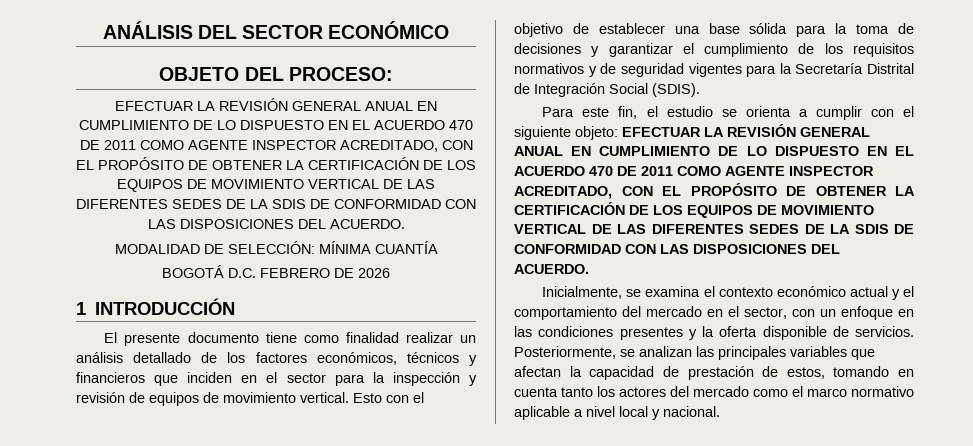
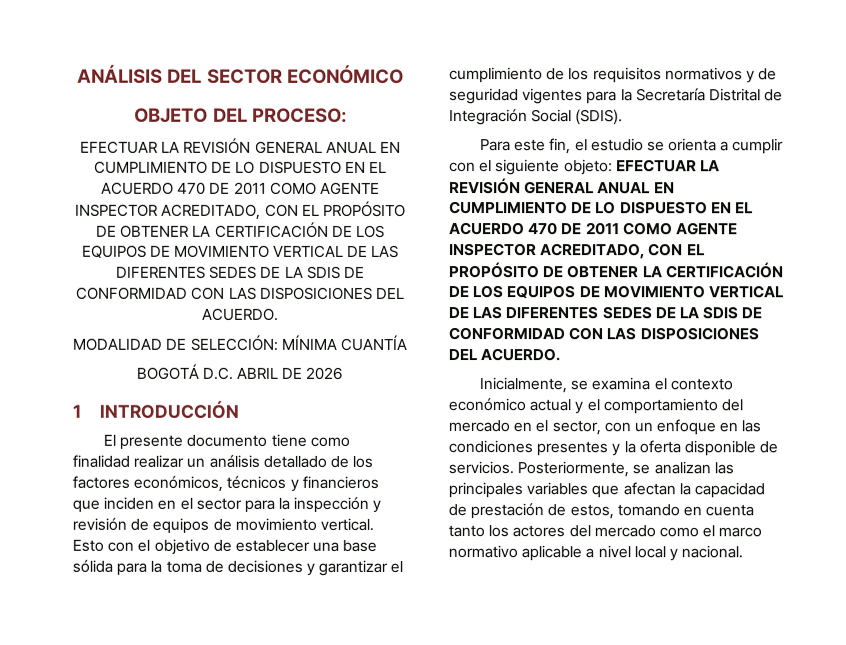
[260,268,330,278] FEBRERO -> [236,367,278,379] ABRIL

